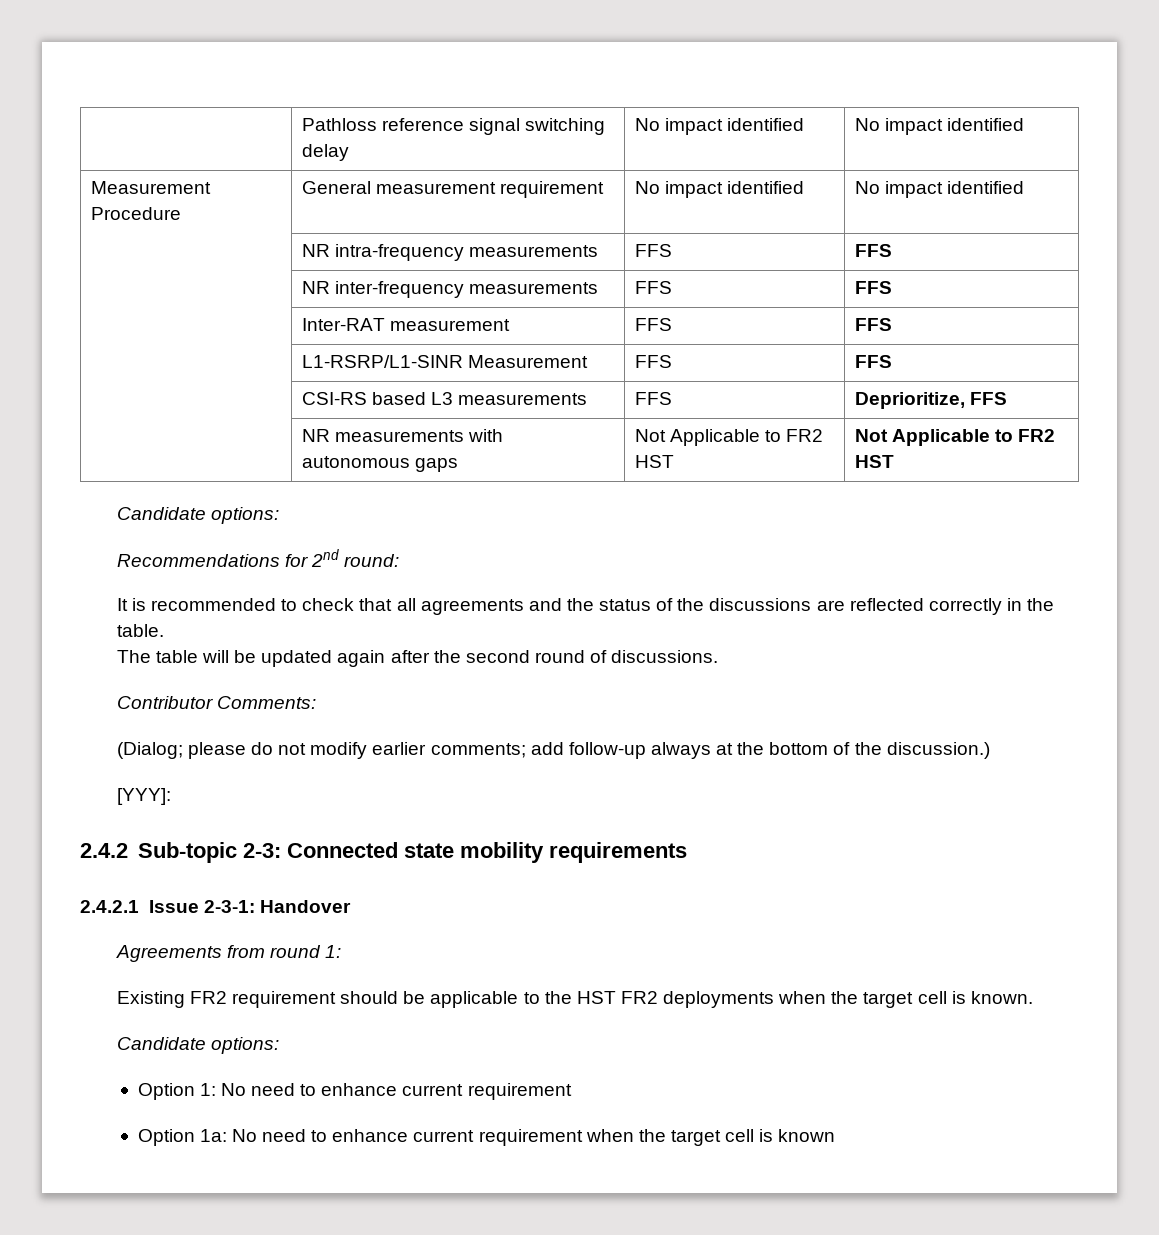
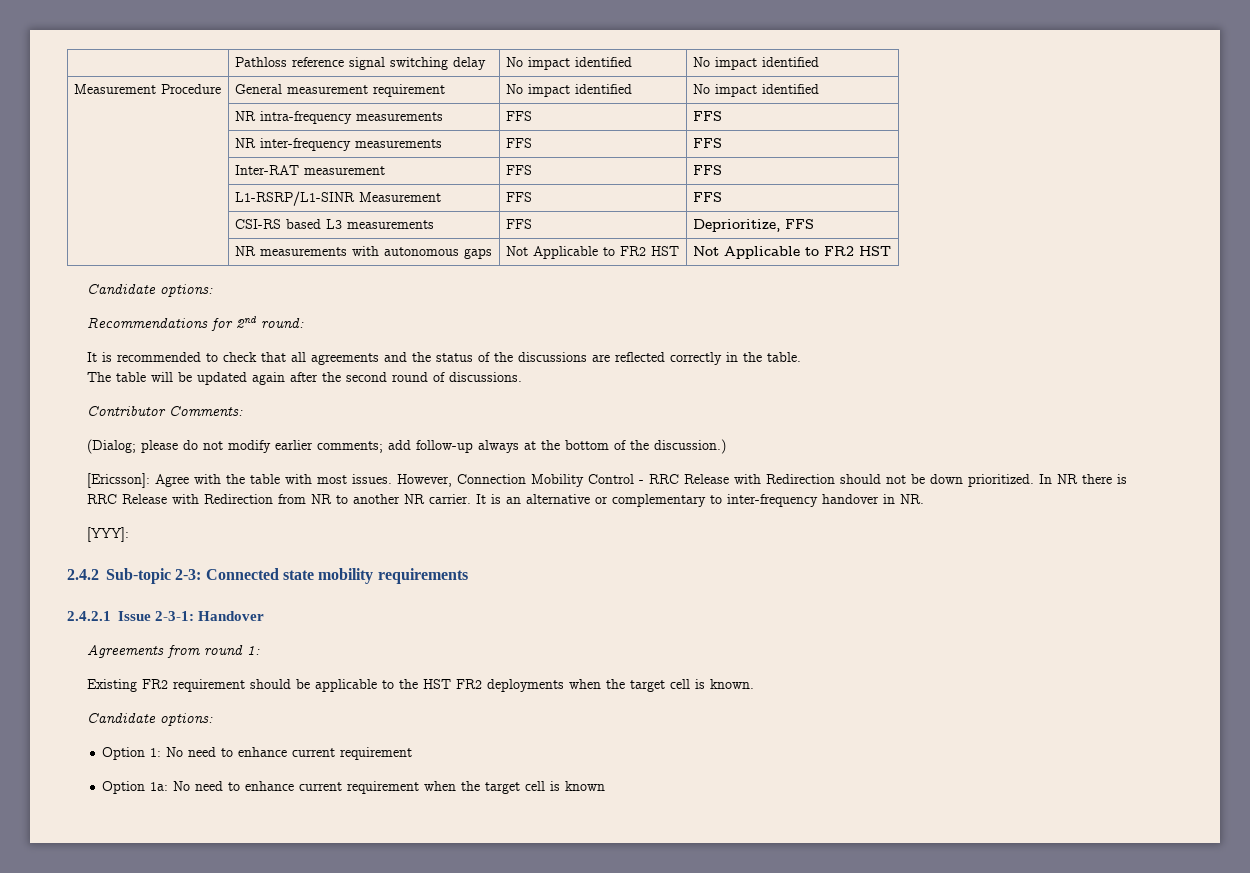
(990, 750) none -> [86,473,1127,488] [86,494,924,507] // [Ericsson]: Agree with the table with most issues. However, Connection Mobility Control - RRC Release with Redirection should not be down prioritized. In NR there is RRC Release with Redirection from NR to another NR carrier. It is an alternative or complementary to inter-frequency handover in NR.

